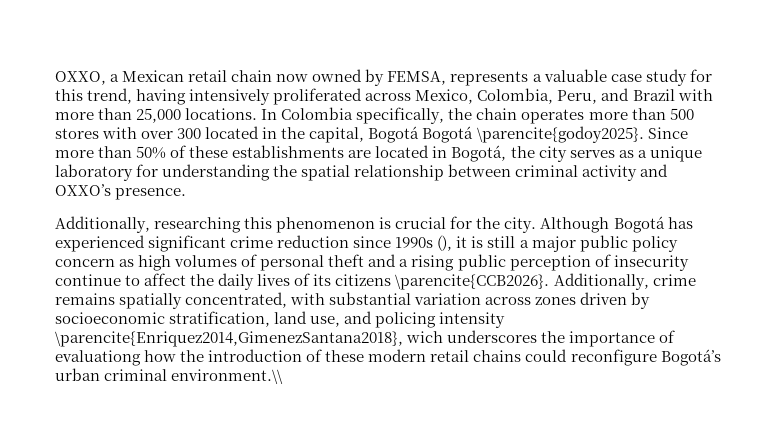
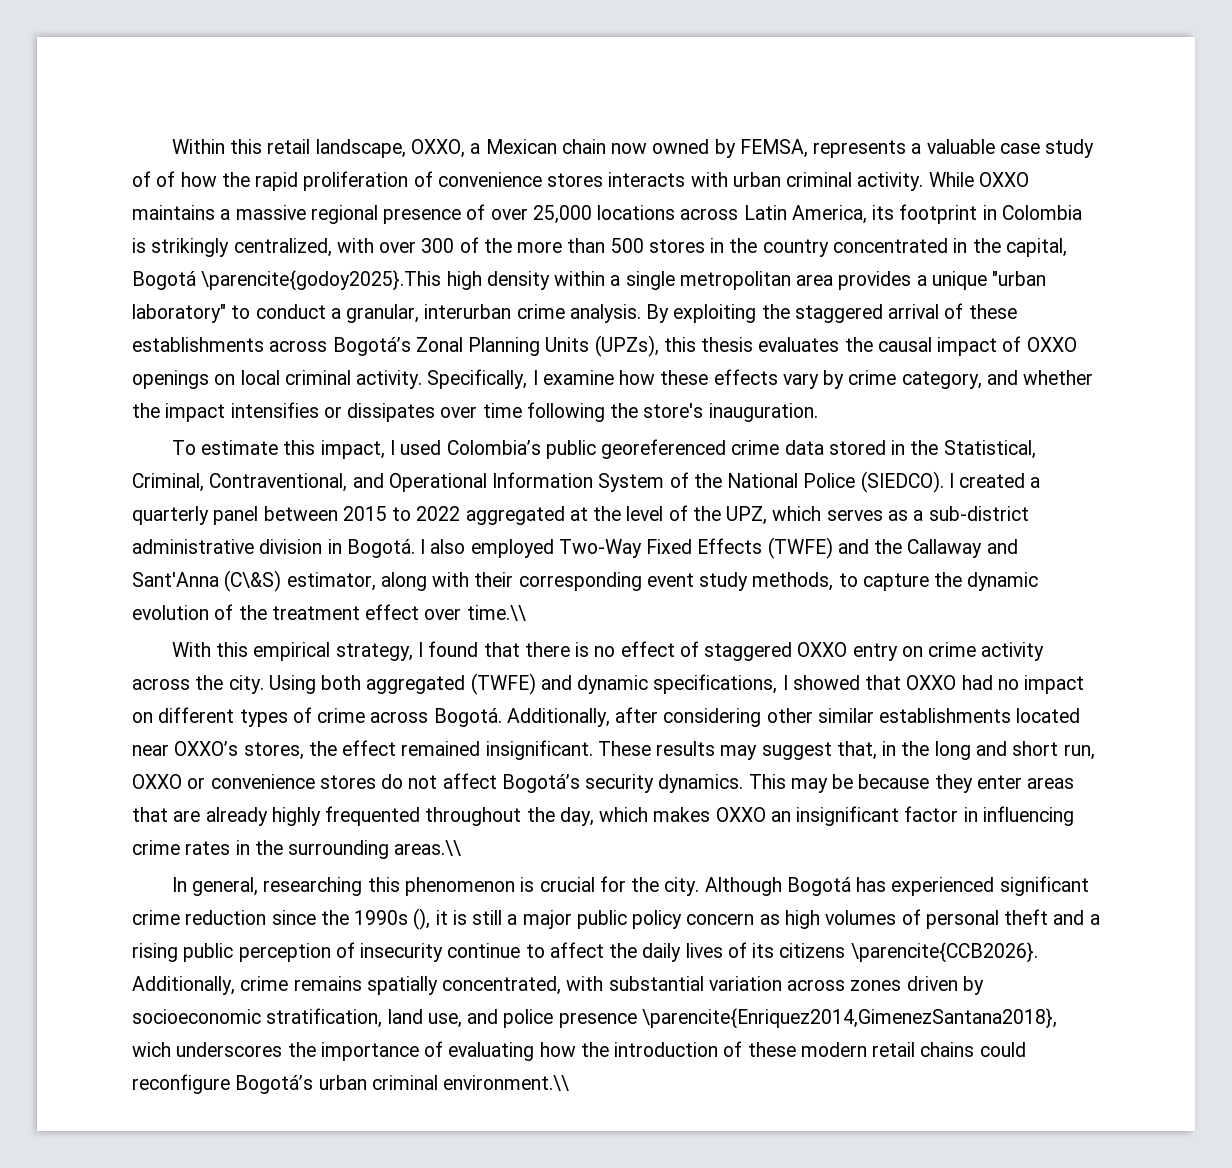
(55, 78) none -> [171,139,406,158] Within this retail landscape,
[188,70,228,82] retail -> (557, 146) none
[689,69,712,82] [55,88,713,105] [55,107,694,124] [55,126,688,143] [55,145,702,162] [55,164,669,181] [55,184,187,200] [55,216,150,233] for this trend, having intensively proliferated across Mexico, Colombia, Peru, and Brazil with more than 25,000 locations. In Colombia specifically, the chain operates more than 500 stores with over 300 located in the capital, Bogotá Bogotá \parencite{godoy2025}. Since more than 50% of these establishments are located in Bogotá, the city serves as a unique laboratory for understanding the spatial relationship between criminal activity and OXXO’s presence. // Additionally, -> [132,171,1029,191] [132,204,1082,224] [132,237,1067,257] [132,270,1047,291] [132,303,1017,323] [132,335,1077,357] [132,369,1094,389] [132,402,818,422] [171,439,1036,459] [132,471,1041,493] [132,505,1029,525] [132,537,1018,559] [132,570,1039,592] [132,604,526,621] [171,641,1045,661] [132,673,1085,695] [132,707,1081,727] [132,740,1095,760] [132,773,1075,793] [132,806,1074,826] [132,840,462,859] [171,877,259,896] of of how the rapid proliferation of convenience stores interacts with urban criminal activity. While OXXO maintains a massive regional presence of over 25,000 locations across Latin America, its footprint in Colombia is strikingly centralized, with over 300 of the more than 500 stores in the country concentrated in the capital, Bogotá \parencite{godoy2025}.This high density within a single metropolitan area provides a unique "urban laboratory" to conduct a granular, interurban crime analysis. By exploiting the staggered arrival of these establishments across Bogotá’s Zonal Planning Units (UPZs), this thesis evaluates the causal impact of OXXO openings on local criminal activity. Specifically, I examine how these effects vary by crime category, and whether the impact intensifies or dissipates over time following the store's inauguration. // To estimate this impact, I used Colombia’s public georeferenced crime data stored in the Statistical, Criminal, Contraventional, and Operational Information System of the National Police (SIEDCO). I created a quarterly panel between 2015 to 2022 aggregated at the level of the UPZ, which serves as a sub-district administrative division in Bogotá. I also employed Two-Way Fixed Effects (TWFE) and the Callaway and Sant'Anna (C\&S) estimator, along with their corresponding event study methods, to capture the dynamic evolution of the treatment effect over time.\\ // With this empirical strategy, I found that there is no effect of staggered OXXO entry on crime activity across the city. Using both aggregated (TWFE) and dynamic specifications, I showed that OXXO had no impact on different types of crime across Bogotá. Additionally, after considering other similar establishments located near OXXO’s stores, the effect remained insignificant. These results may suggest that, in the long and short run, OXXO or convenience stores do not affect Bogotá’s security dynamics. This may be because they enter areas that are already highly frequented throughout the day, which makes OXXO an insignificant factor in influencing crime rates in the surrounding areas.\\ // In general,
(392, 242) none -> [320,910,349,925] the
[375,312,506,328] policing intensity -> [503,1009,637,1028] police presence
[55,350,141,366] evaluationg -> [448,1042,535,1061] evaluating

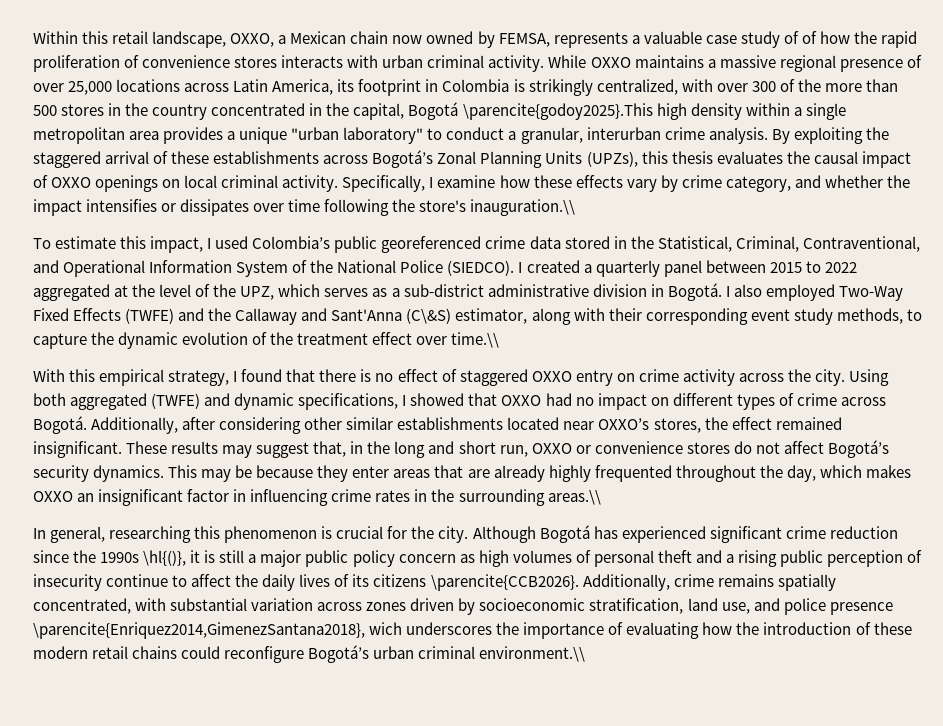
[708,403,818,422] inauguration. -> [470,199,576,216] inauguration.\\
[413,908,431,930] (), -> [143,550,187,566] \hl{()},

